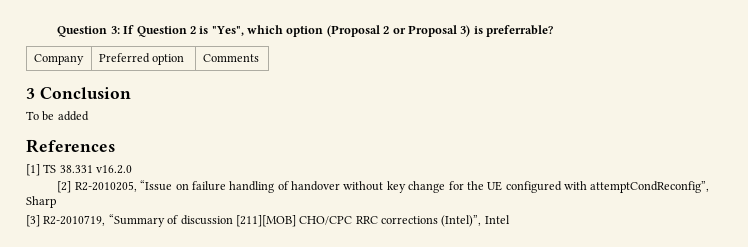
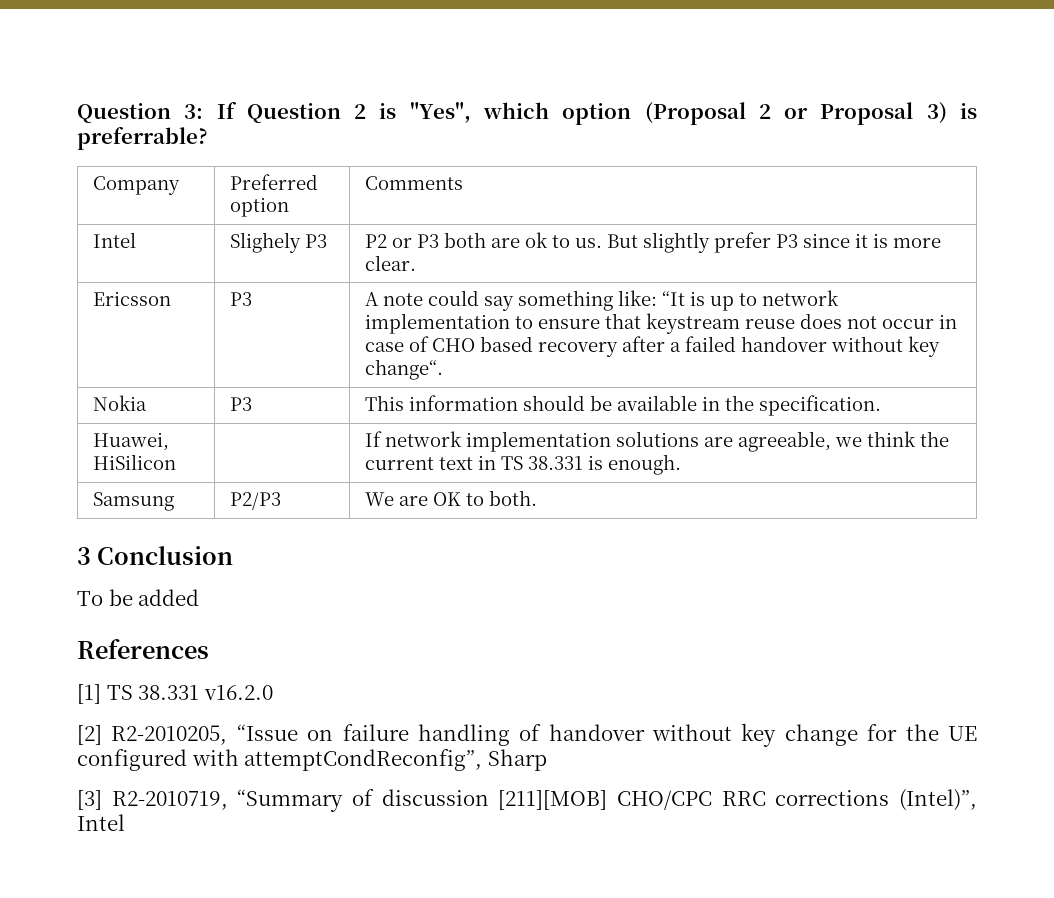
(259, 58) none -> [92,232,136,248] [229,232,327,253] [364,232,941,253] [364,255,416,271] [92,291,171,306] [229,292,252,306] [364,290,839,311] [364,313,957,334] [364,336,940,357] [364,359,443,380] [92,395,147,411] [229,397,252,411] [364,395,881,416] [92,432,169,451] [92,454,176,470] [364,431,949,452] [364,454,681,475] [92,492,174,511] [229,492,281,510] [364,490,537,506] // Intel | Slighely P3 | P2 or P3 both are ok to us. But slightly prefer P3 since it is more clear. // Ericsson | P3 | A note could say something like: “It is up to network implementation to ensure that keystream reuse does not occur in case of CHO based recovery after a failed handover without key change“. // Nokia | P3 | This information should be available in the specification. // Huawei, HiSilicon | | If network implementation solutions are agreeable, we think the current text in TS 38.331 is enough. // Samsung | P2/P3 | We are OK to both.

